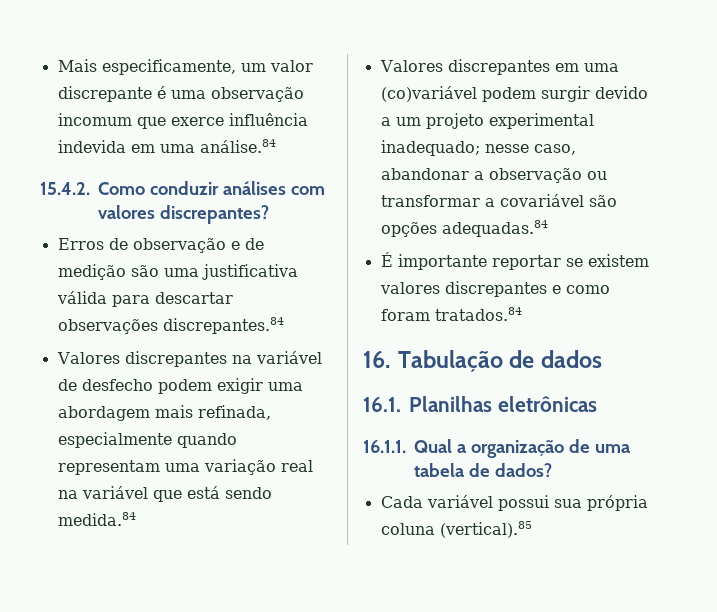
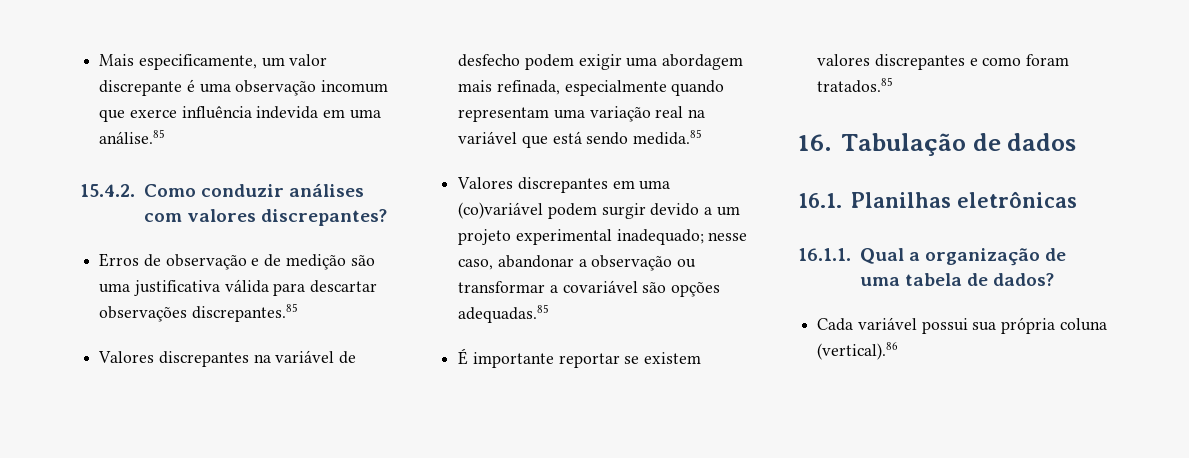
[199,139,276,153] análise.84 -> [99,129,166,144] análise.85
[162,317,284,334] discrepantes.84 -> [191,303,298,322] discrepantes.85
[57,512,136,526] medida.84 -> [633,129,703,145] medida.85
[441,220,548,237] adequadas.84 -> [458,304,550,323] adequadas.85
[434,307,522,321] tratados.84 -> [817,77,894,93] tratados.85
[439,521,532,538] (vertical).85 -> [817,342,899,360] (vertical).86

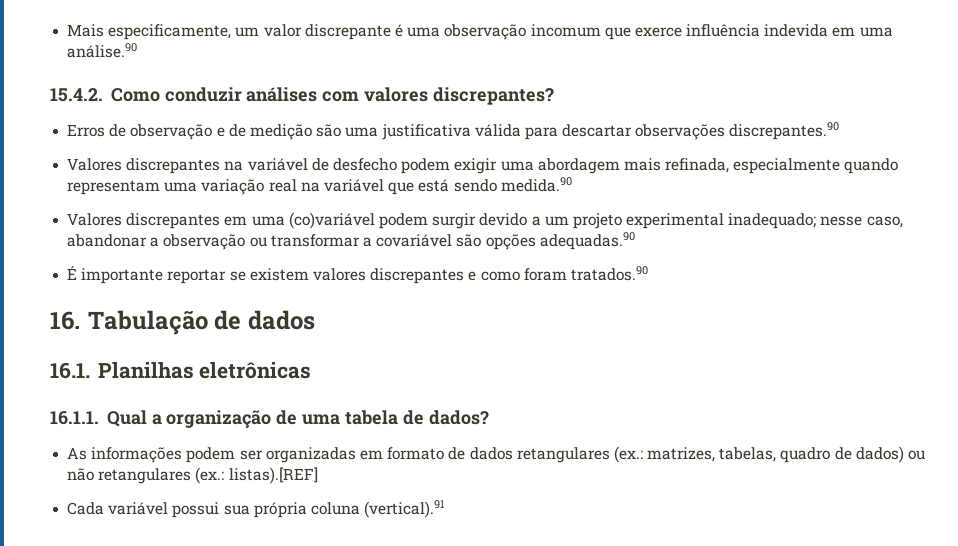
[99,129,166,144] análise.85 -> [67,43,138,58] análise.90
[191,303,298,322] discrepantes.85 -> [729,122,840,140] discrepantes.90
[633,129,703,145] medida.85 -> [500,177,572,192] medida.90
[458,304,550,323] adequadas.85 -> [539,232,635,250] adequadas.90
[817,77,894,93] tratados.85 -> [570,266,648,281] tratados.90
(1055, 279) none -> [67,446,926,463] [67,467,318,484] // As informações podem ser organizadas em formato de dados retangulares (ex.: matrizes, tabelas, quadro de dados) ou não retangulares (ex.: listas).[REF]
[817,342,899,360] (vertical).86 -> [364,500,446,518] (vertical).91

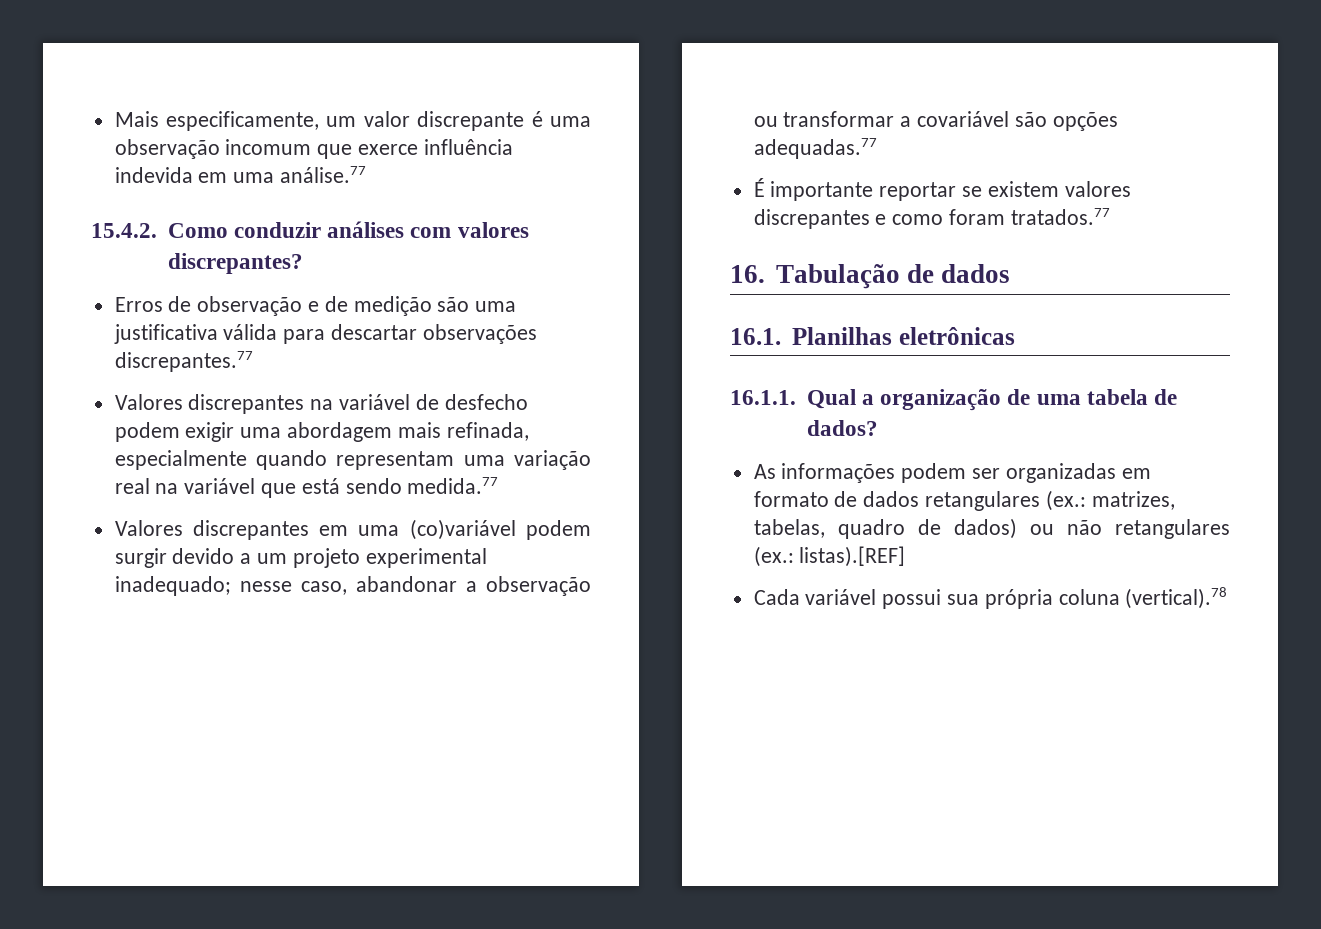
[67,43,138,58] análise.90 -> [280,166,367,183] análise.77
[729,122,840,140] discrepantes.90 -> [114,351,253,372] discrepantes.77
[500,177,572,192] medida.90 -> [407,477,499,494] medida.77
[539,232,635,250] adequadas.90 -> [753,138,877,159] adequadas.77
[570,266,648,281] tratados.90 -> [1010,208,1110,225] tratados.77
[364,500,446,518] (vertical).91 -> [1125,587,1228,609] (vertical).78

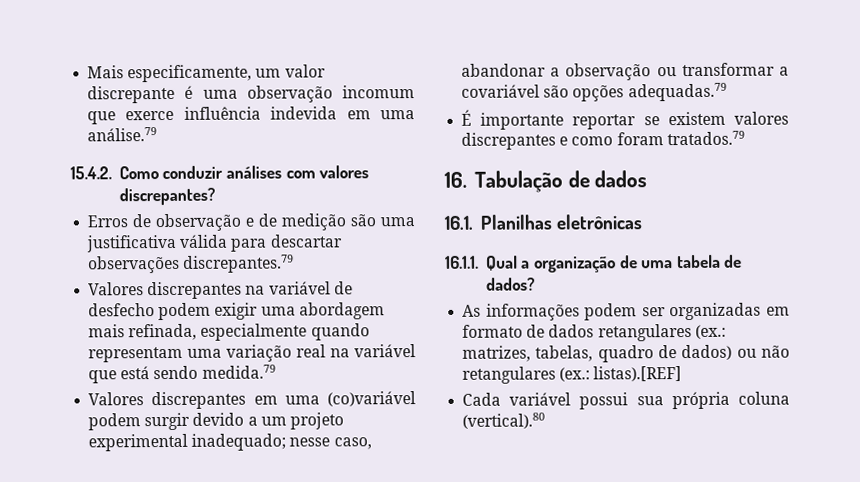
[280,166,367,183] análise.77 -> [87,127,158,142] análise.79
[114,351,253,372] discrepantes.77 -> [183,254,295,273] discrepantes.79
[407,477,499,494] medida.77 -> [201,364,276,379] medida.79
[753,138,877,159] adequadas.77 -> [627,82,727,102] adequadas.79
[1010,208,1110,225] tratados.77 -> [666,130,745,146] tratados.79
[1125,587,1228,609] (vertical).78 -> [462,412,546,429] (vertical).80

